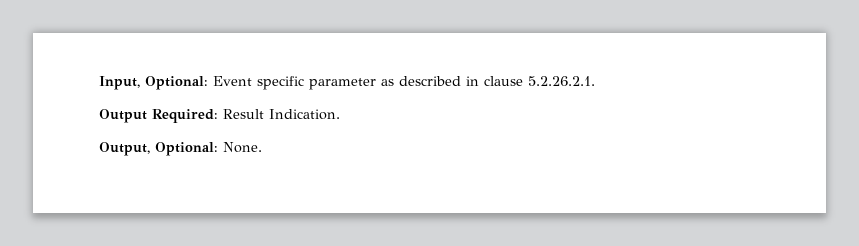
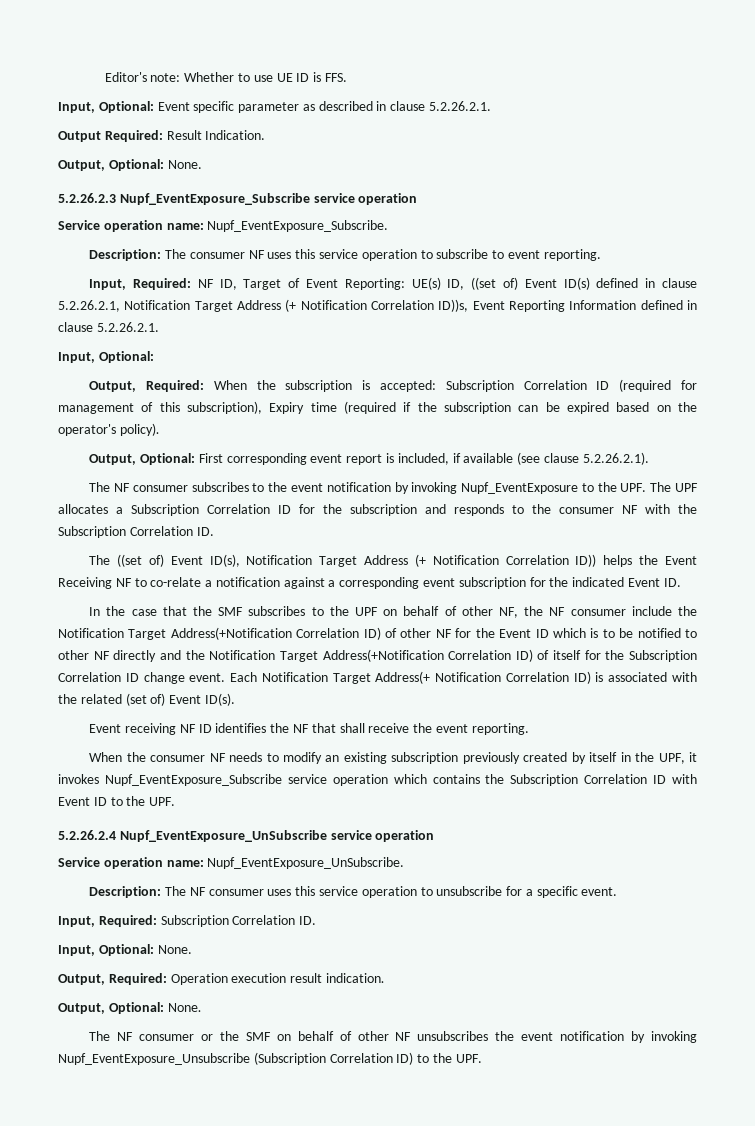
(99, 83) none -> [104,72,347,82] Editor's note: Whether to use UE ID is FFS. //
(262, 147) none -> [58,193,418,205] [58,220,389,232] [89,249,601,261] [89,277,698,290] [58,299,697,312] [58,322,159,332] [58,351,154,363] [89,379,697,392] [58,401,697,414] [58,423,160,436] [89,452,649,465] [89,482,698,494] [58,504,697,516] [58,526,214,538] [89,554,698,567] [58,577,681,589] [89,606,697,618] [58,627,698,640] [58,649,697,662] [58,671,697,684] [58,693,235,706] [89,723,529,735] [89,752,698,764] [58,774,697,786] [58,796,176,806] [58,830,435,842] [58,857,405,869] [89,886,618,898] [58,915,317,927] [58,944,192,956] [58,973,385,985] [58,1002,202,1014] [89,1031,698,1043] [58,1052,482,1065] // 5.2.26.2.3 Nupf_EventExposure_Subscribe service operation // Service operation name: Nupf_EventExposure_Subscribe. // Description: The consumer NF uses this service operation to subscribe to event reporting. // Input, Required: NF ID, Target of Event Reporting: UE(s) ID, ((set of) Event ID(s) defined in clause 5.2.26.2.1, Notification Target Address (+ Notification Correlation ID))s, Event Reporting Information defined in clause 5.2.26.2.1. // Input, Optional: // Output, Required: When the subscription is accepted: Subscription Correlation ID (required for management of this subscription), Expiry time (required if the subscription can be expired based on the operator's policy). // Output, Optional: First corresponding event report is included, if available (see clause 5.2.26.2.1). // The NF consumer subscribes to the event notification by invoking Nupf_EventExposure to the UPF. The UPF allocates a Subscription Correlation ID for the subscription and responds to the consumer NF with the Subscription Correlation ID. // The ((set of) Event ID(s), Notification Target Address (+ Notification Correlation ID)) helps the Event Receiving NF to co-relate a notification against a corresponding event subscription for the indicated Event ID. // In the case that the SMF subscribes to the UPF on behalf of other NF, the NF consumer include the Notification Target Address(+Notification Correlation ID) of other NF for the Event ID which is to be notified to other NF directly and the Notification Target Address(+Notification Correlation ID) of itself for the Subscription Correlation ID change event. Each Notification Target Address(+ Notification Correlation ID) is associated with the related (set of) Event ID(s). // Event receiving NF ID identifies the NF that shall receive the event reporting. // When the consumer NF needs to modify an existing subscription previously created by itself in the UPF, it invokes Nupf_EventExposure_Subscribe service operation which contains the Subscription Correlation ID with Event ID to the UPF. // 5.2.26.2.4 Nupf_EventExposure_UnSubscribe service operation // Service operation name: Nupf_EventExposure_UnSubscribe. // Description: The NF consumer uses this service operation to unsubscribe for a specific event. // Input, Required: Subscription Correlation ID. // Input, Optional: None. // Output, Required: Operation execution result indication. // Output, Optional: None. // The NF consumer or the SMF on behalf of other NF unsubscribes the event notification by invoking Nupf_EventExposure_Unsubscribe (Subscription Correlation ID) to the UPF.

